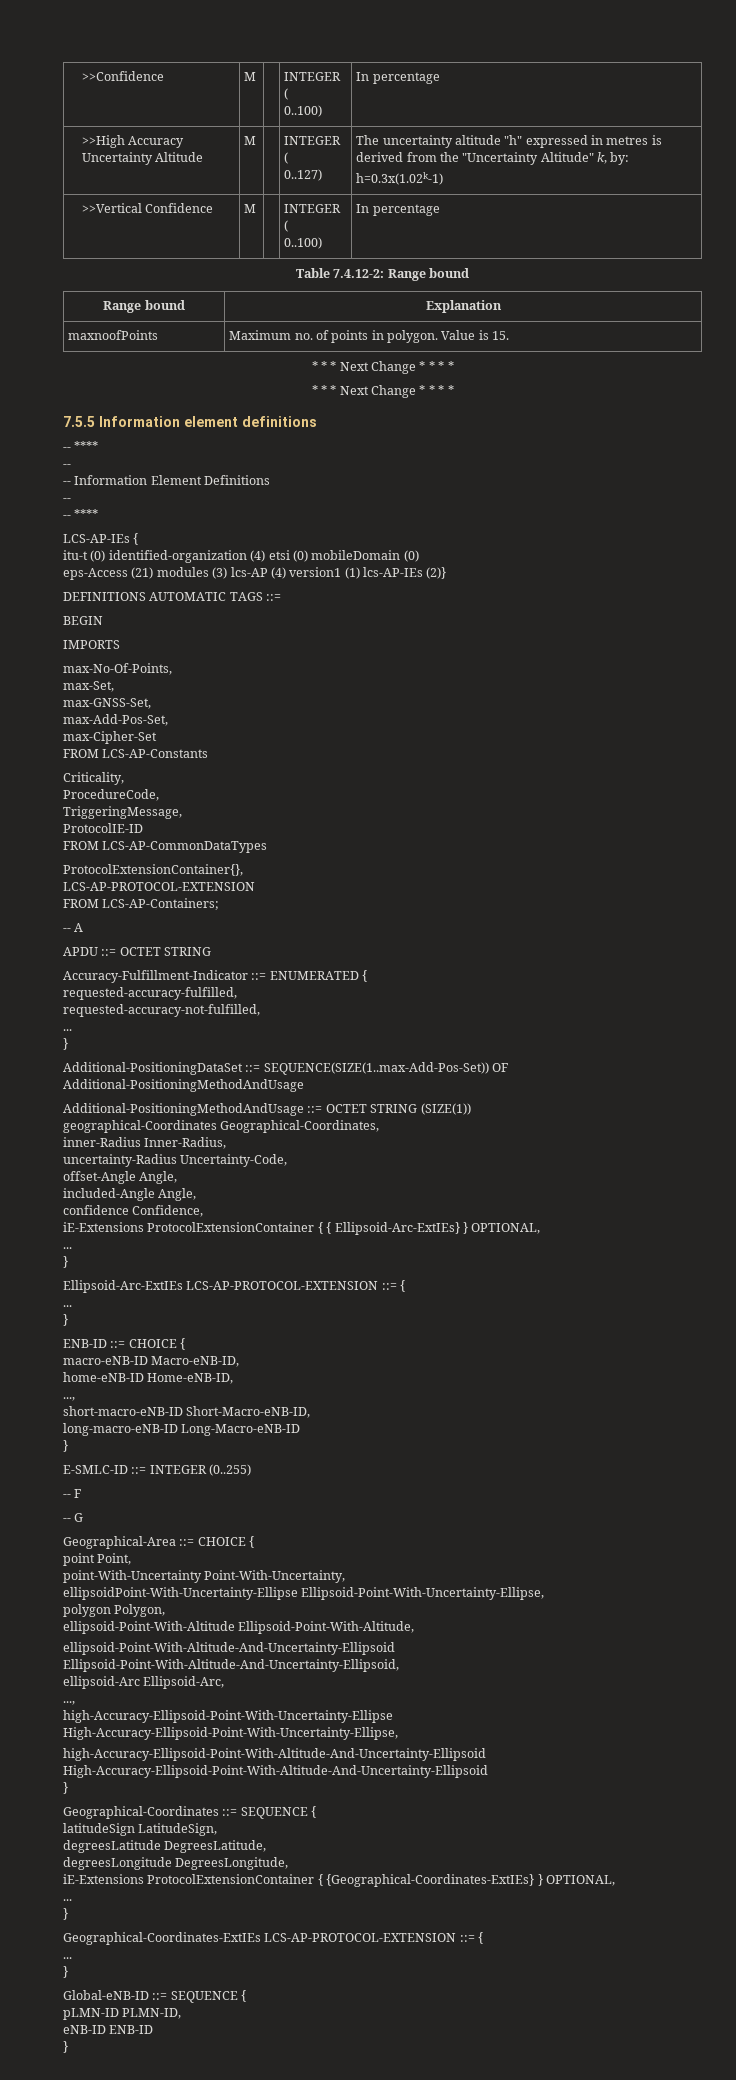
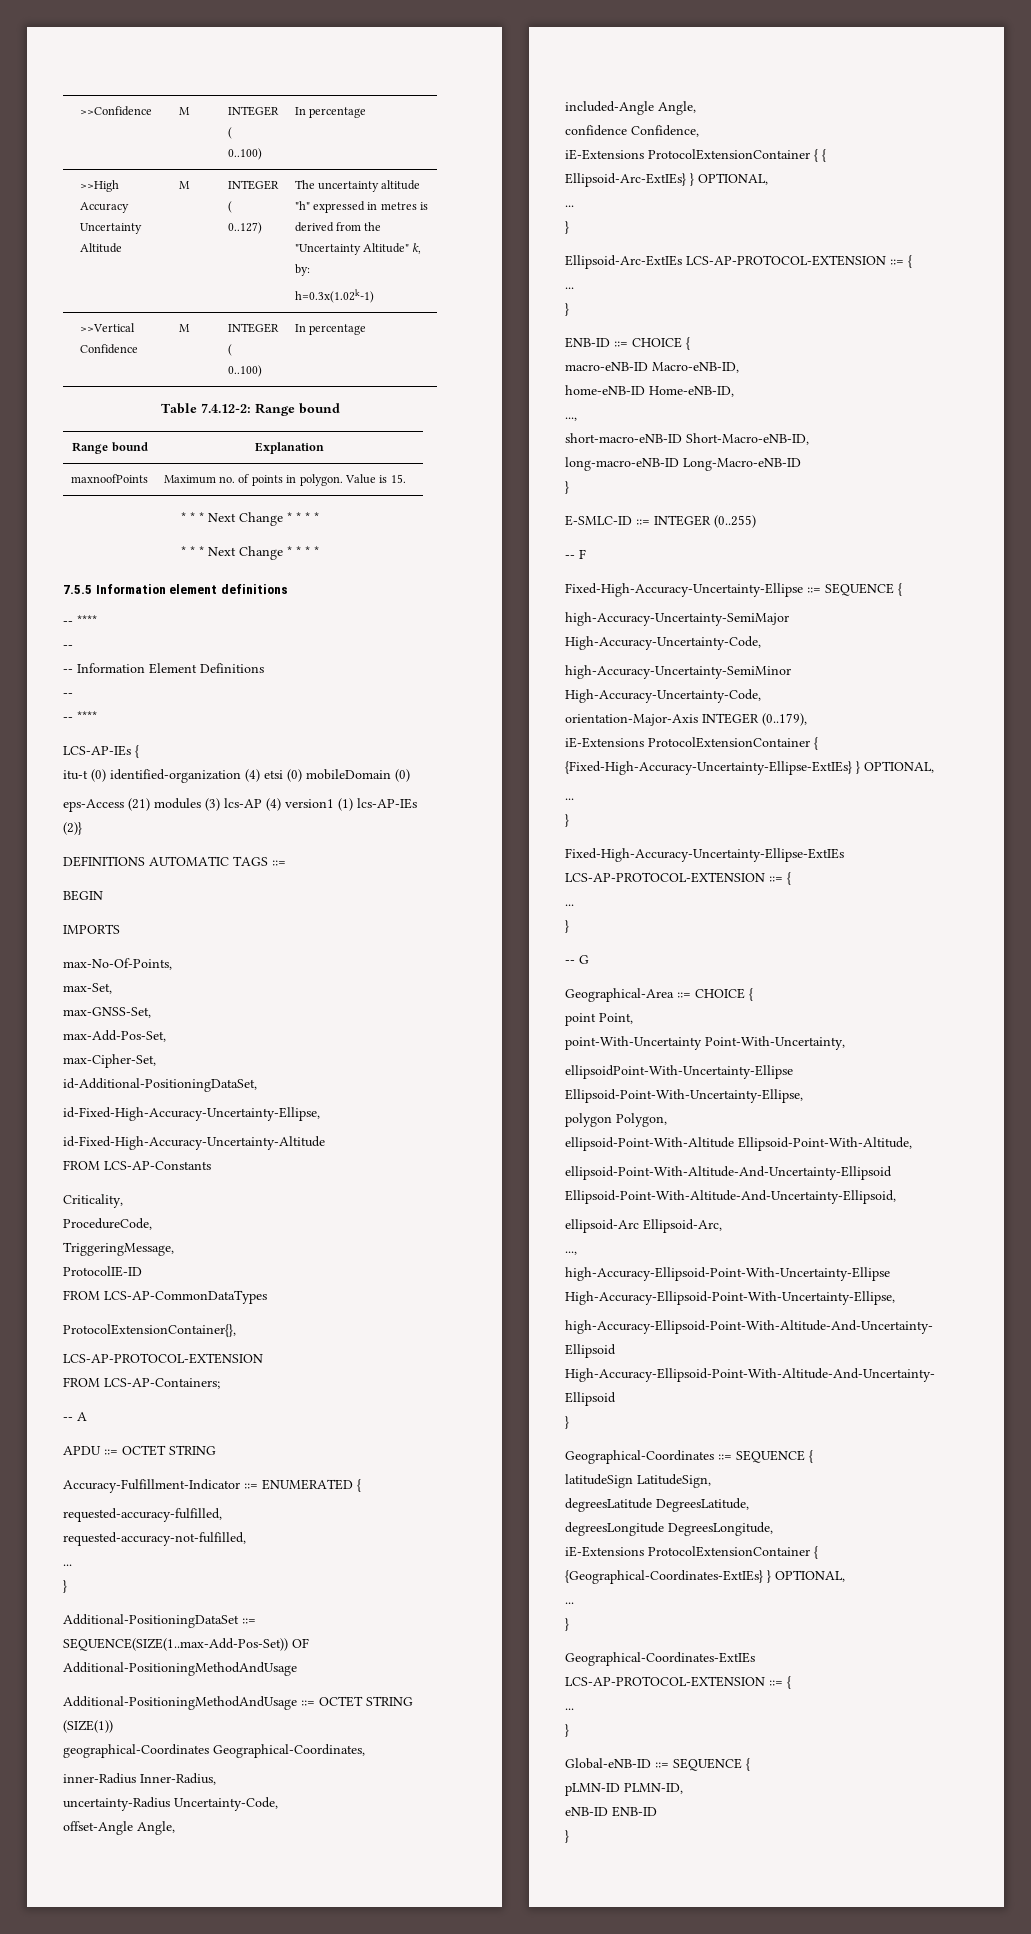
[63,731,157,744] max-Cipher-Set -> [63,1054,156,1068] [63,1078,257,1092] [63,1107,320,1121] [63,1136,325,1150] max-Cipher-Set, // id-Additional-PositioningDataSet, // id-Fixed-High-Accuracy-Uncertainty-Ellipse, // id-Fixed-High-Accuracy-Uncertainty-Altitude
(82, 1493) none -> [565,583,902,597] [565,612,789,626] [565,636,761,650] [565,665,791,679] [565,689,761,703] [565,713,807,726] [565,737,818,750] [565,761,934,775] [565,798,574,800] [565,814,569,827] [565,848,844,862] [565,872,791,885] [565,904,574,906] [565,920,569,933] // Fixed-High-Accuracy-Uncertainty-Ellipse ::= SEQUENCE { // high-Accuracy-Uncertainty-SemiMajor High-Accuracy-Uncertainty-Code, // high-Accuracy-Uncertainty-SemiMinor High-Accuracy-Uncertainty-Code, // orientation-Major-Axis INTEGER (0..179), // iE-Extensions ProtocolExtensionContainer { {Fixed-High-Accuracy-Uncertainty-Ellipse-ExtIEs} } OPTIONAL, // ... // } // Fixed-High-Accuracy-Uncertainty-Ellipse-ExtIEs LCS-AP-PROTOCOL-EXTENSION ::= { // ... // }

